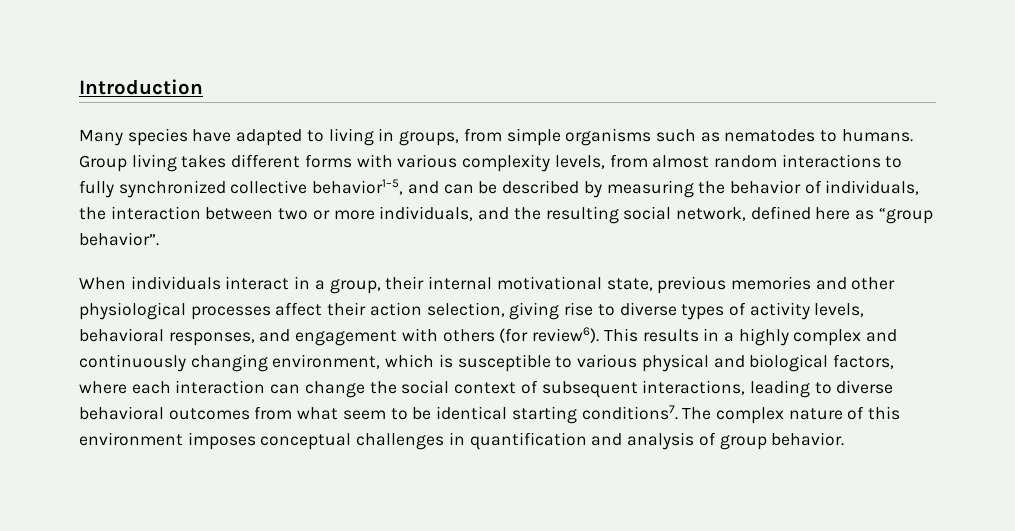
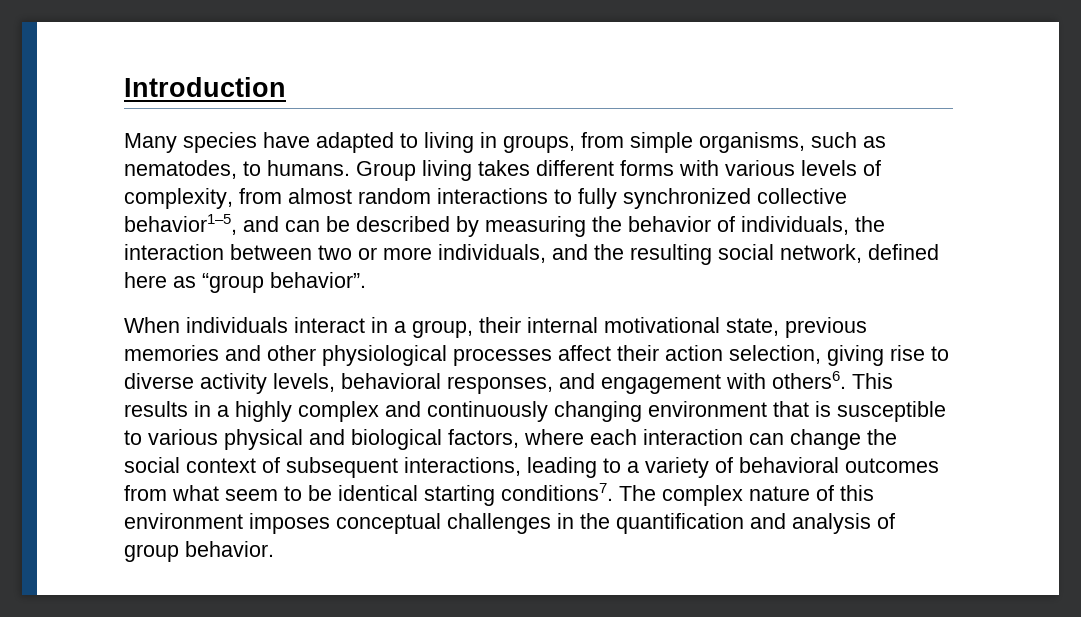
[565,128,652,146] organisms -> [699,132,805,153] organisms,
[724,129,816,142] nematodes -> [124,160,237,179] nematodes,
[462,154,605,172] complexity levels, -> [801,160,881,176] [124,188,233,209] levels of complexity,
[681,302,746,320] types of -> (194, 381) none
[442,327,600,343] others (for review6). -> [772,371,846,389] others6.
[272,354,435,369] environment, which -> [648,401,809,417] environment that
[836,380,894,394] diverse -> [627,457,733,478] a variety of
(465, 438) none -> [580,513,610,529] the

